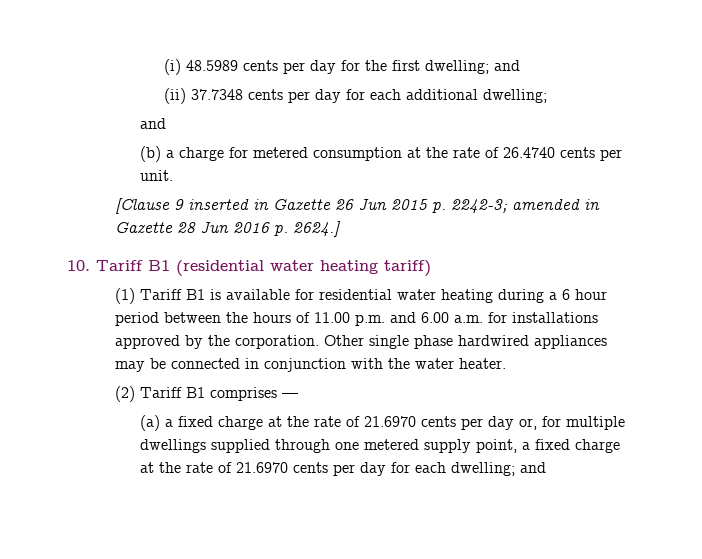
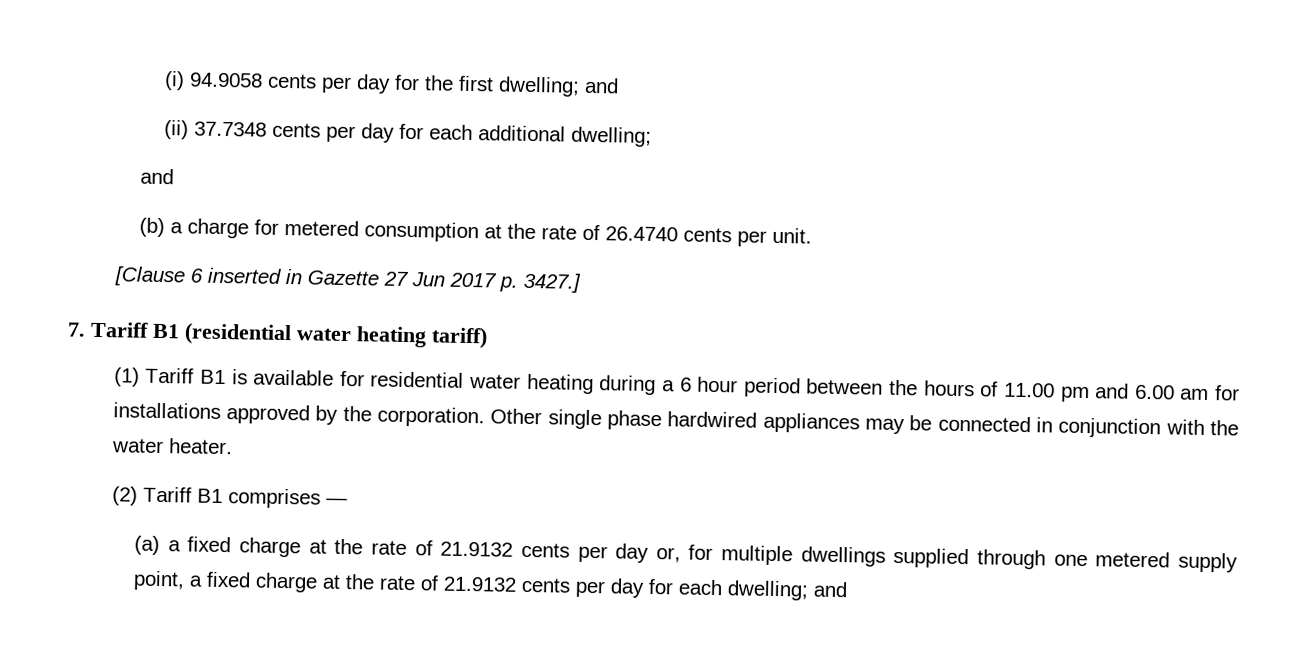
[185,60,238,71] 48.5989 -> [189,72,264,88] 94.9058
[174,199,185,210] 9 -> [189,268,204,283] 6
[335,198,601,214] [115,221,342,237] [67,260,90,271] 26 Jun 2015 p. 2242-3; amended in Gazette 28 Jun 2016 p. 2624.] // 10. -> [382,271,581,293] [67,322,86,337] 27 Jun 2017 p. 3427.] // 7.
[355,314,386,326] p.m. -> [1059,386,1090,403] pm
[454,315,484,323] a.m. -> [1180,388,1210,401] am
[363,416,416,427] 21.6970 -> [440,541,514,557] 21.9132
[235,462,288,473] 21.6970 -> [443,576,518,592] 21.9132

